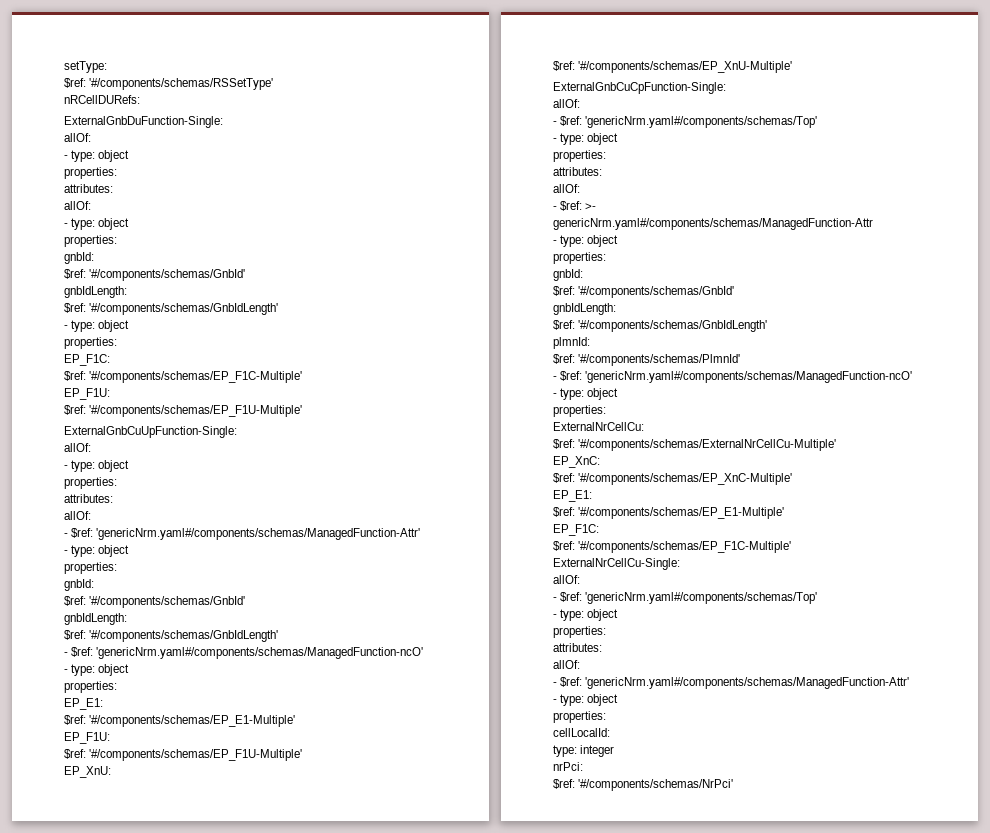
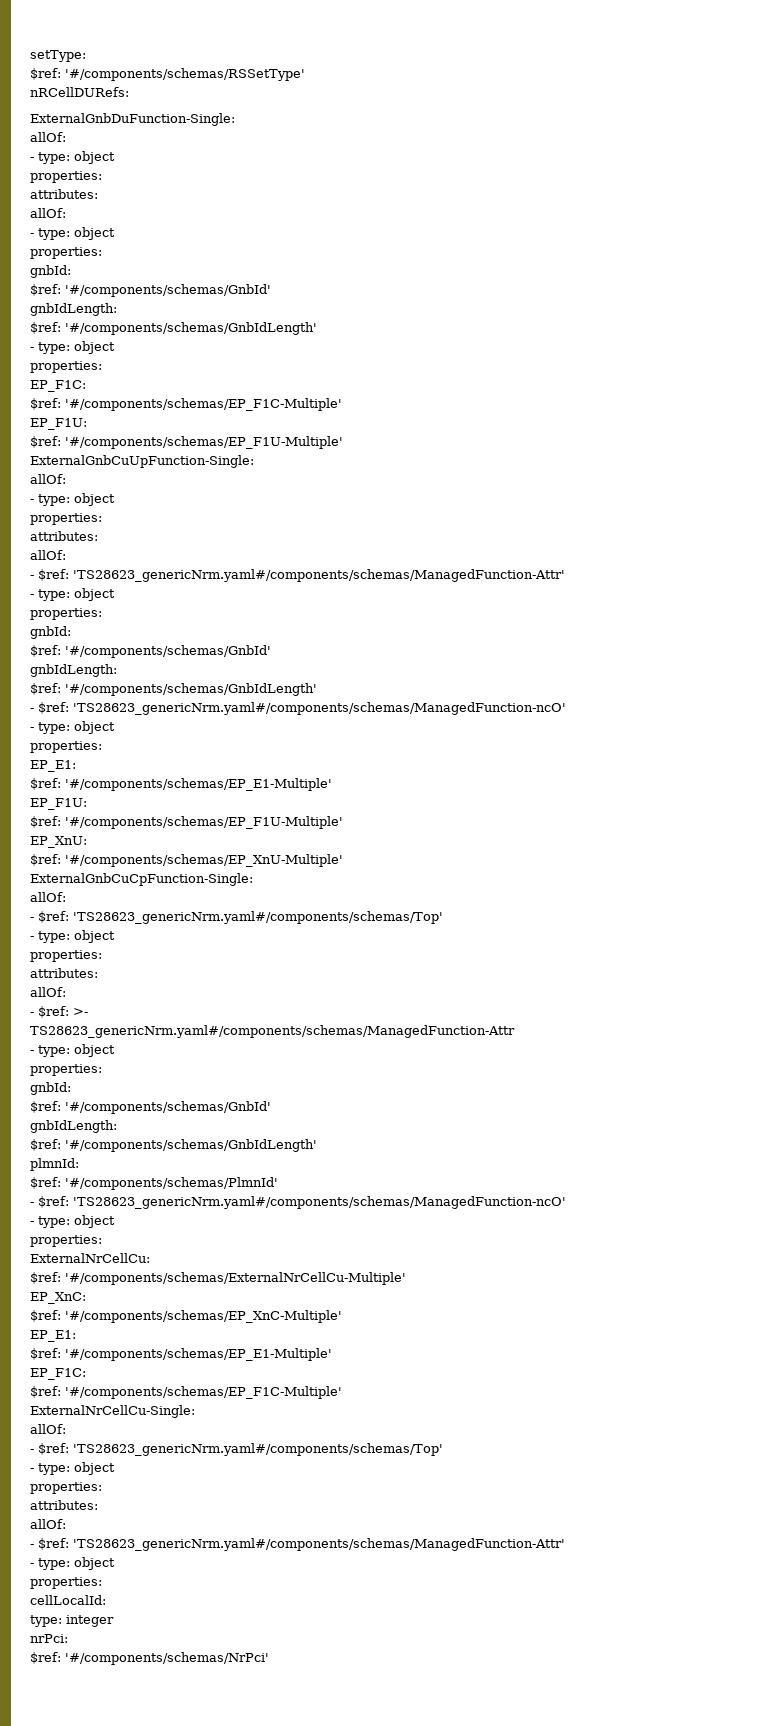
[96,528,421,540] 'genericNrm.yaml#/components/schemas/ManagedFunction-Attr' -> [73,569,565,582] 'TS28623_genericNrm.yaml#/components/schemas/ManagedFunction-Attr'
[96,647,424,659] 'genericNrm.yaml#/components/schemas/ManagedFunction-ncO' -> [73,702,566,715] 'TS28623_genericNrm.yaml#/components/schemas/ManagedFunction-ncO'
[585,116,818,128] 'genericNrm.yaml#/components/schemas/Top' -> [73,911,443,924] 'TS28623_genericNrm.yaml#/components/schemas/Top'
[553,218,873,230] genericNrm.yaml#/components/schemas/ManagedFunction-Attr -> [30,1025,515,1038] TS28623_genericNrm.yaml#/components/schemas/ManagedFunction-Attr
[585,371,913,383] 'genericNrm.yaml#/components/schemas/ManagedFunction-ncO' -> [73,1196,566,1209] 'TS28623_genericNrm.yaml#/components/schemas/ManagedFunction-ncO'
[585,592,818,604] [553,609,619,621] [553,626,606,638] [553,643,602,652] [553,660,580,669] [553,677,910,689] 'genericNrm.yaml#/components/schemas/Top' // - type: object // properties: // attributes: // allOf: // - $ref: 'genericNrm.yaml#/components/schemas/ManagedFunction-Attr' -> [73,1443,443,1456] [30,1462,115,1475] [30,1482,102,1494] [30,1500,98,1510] [30,1519,66,1529] [30,1538,565,1551] 'TS28623_genericNrm.yaml#/components/schemas/Top' // - type: object // properties: // attributes: // allOf: // - $ref: 'TS28623_genericNrm.yaml#/components/schemas/ManagedFunction-Attr'

